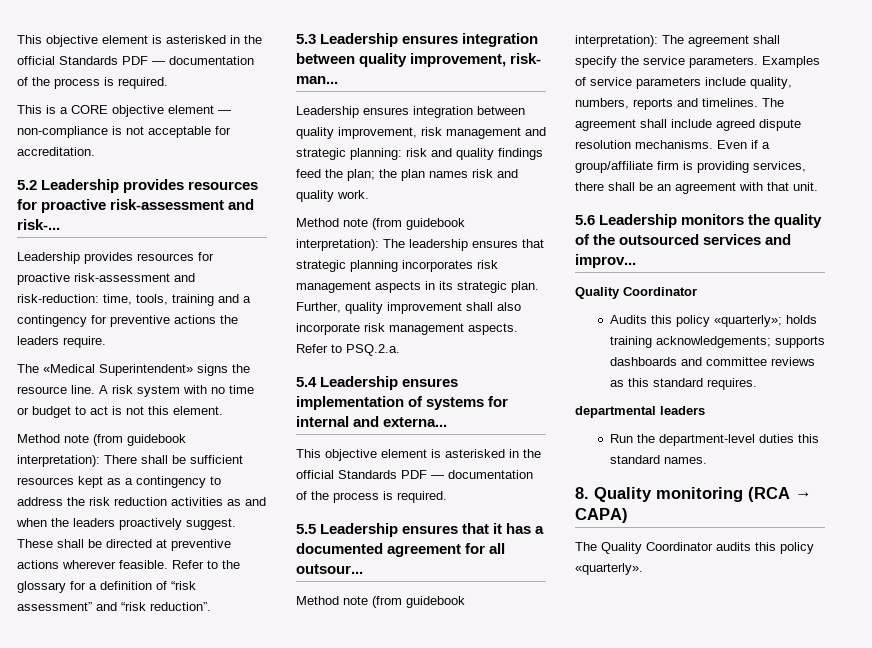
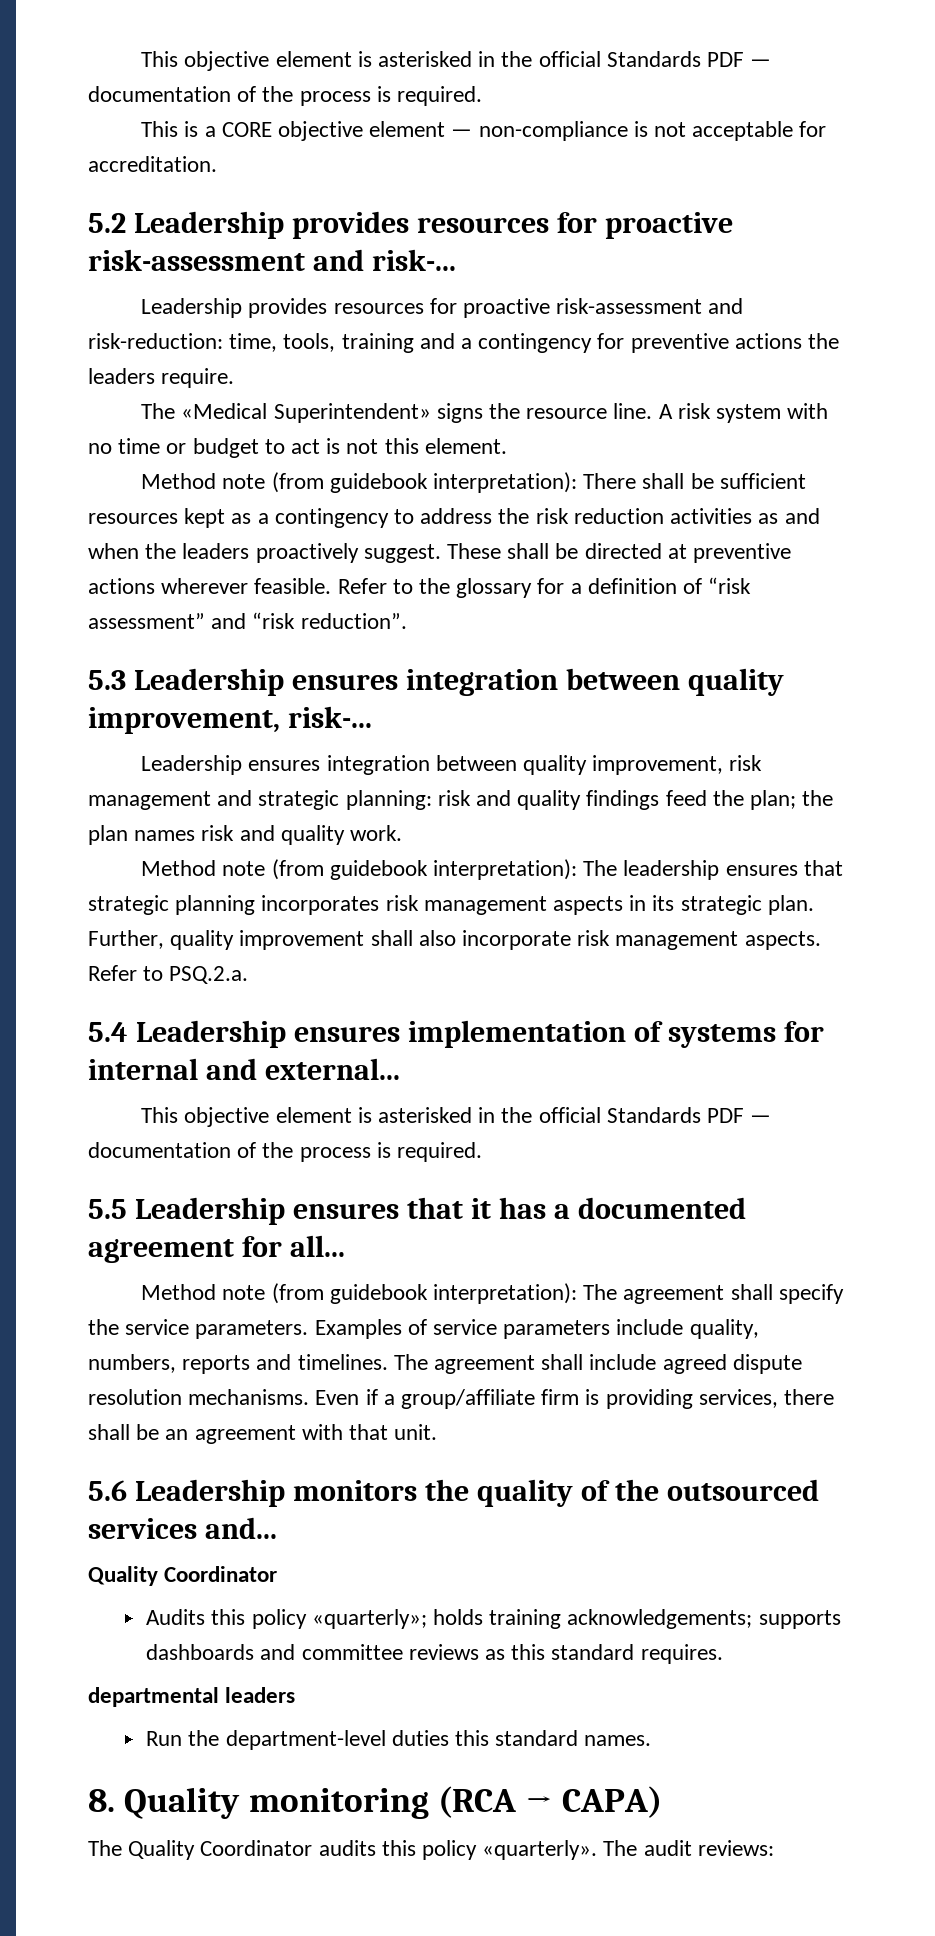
[510,53,542,64] [296,76,338,84] risk- man... -> [287,706,372,728] risk-...
[383,417,448,427] externa... -> [264,1058,400,1080] external...
[489,543,506,554] [296,564,363,574] all outsour... -> [289,1235,345,1257] all...
[765,234,792,245] [575,254,636,268] and improv... -> [204,1517,277,1539] and...
(643, 569) none -> [603,1840,774,1856] The audit reviews:

